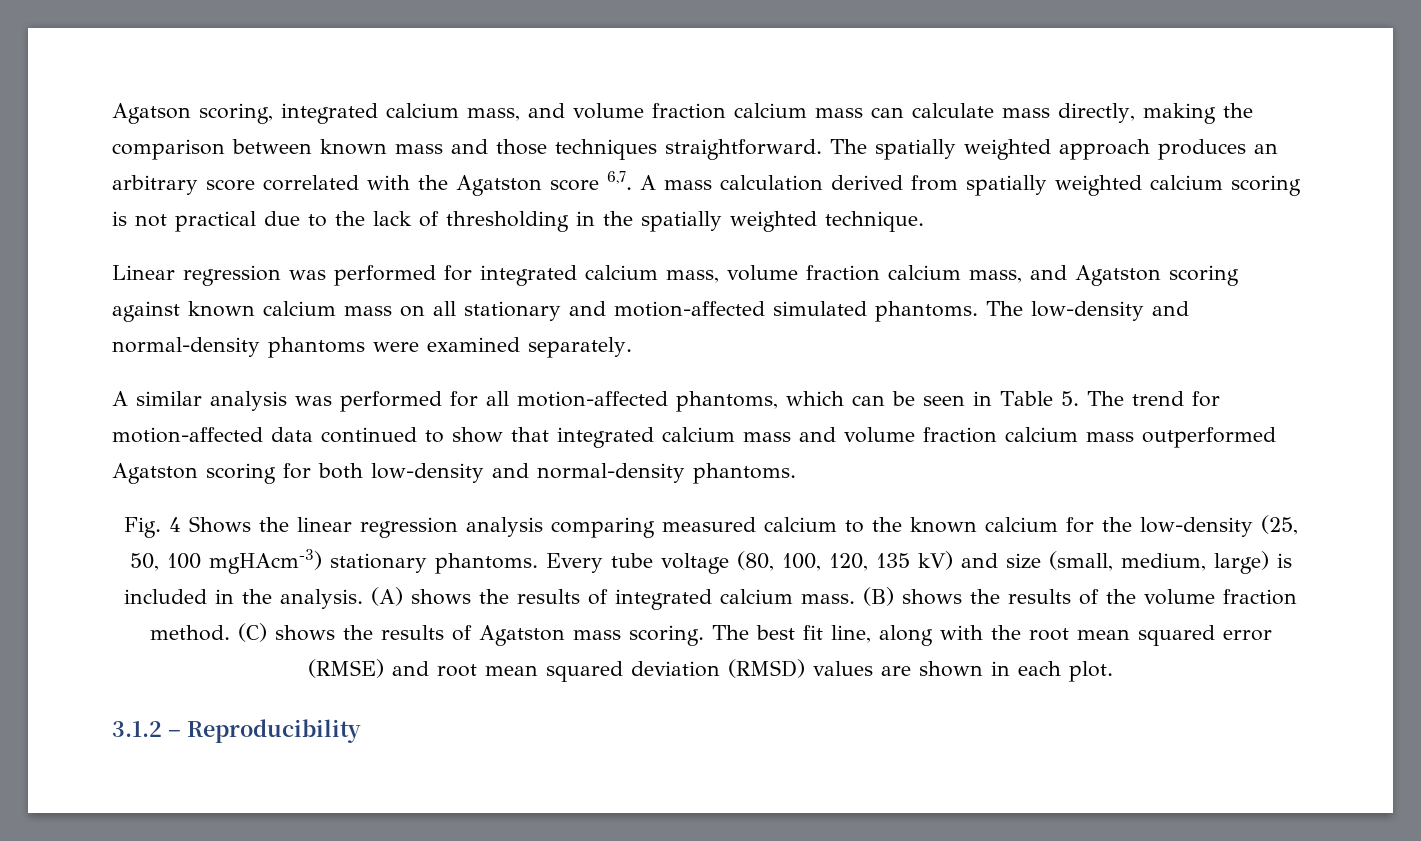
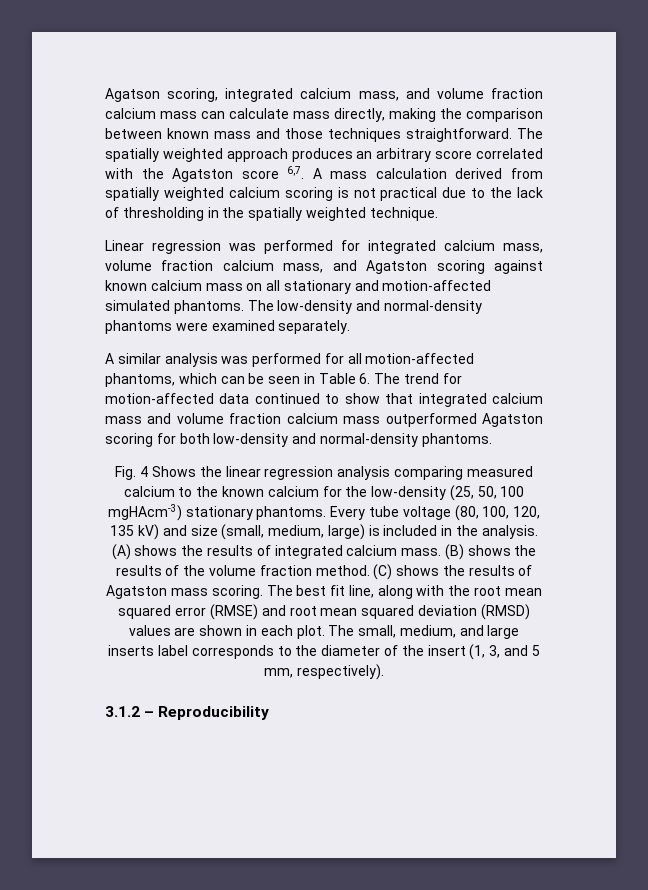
[1060,391,1079,406] 5. -> [359,373,371,384] 6.
(1113, 671) none -> [328,625,520,639] [108,644,540,660] [264,664,384,680] The small, medium, and large inserts label corresponds to the diameter of the insert (1, 3, and 5 mm, respectively).

